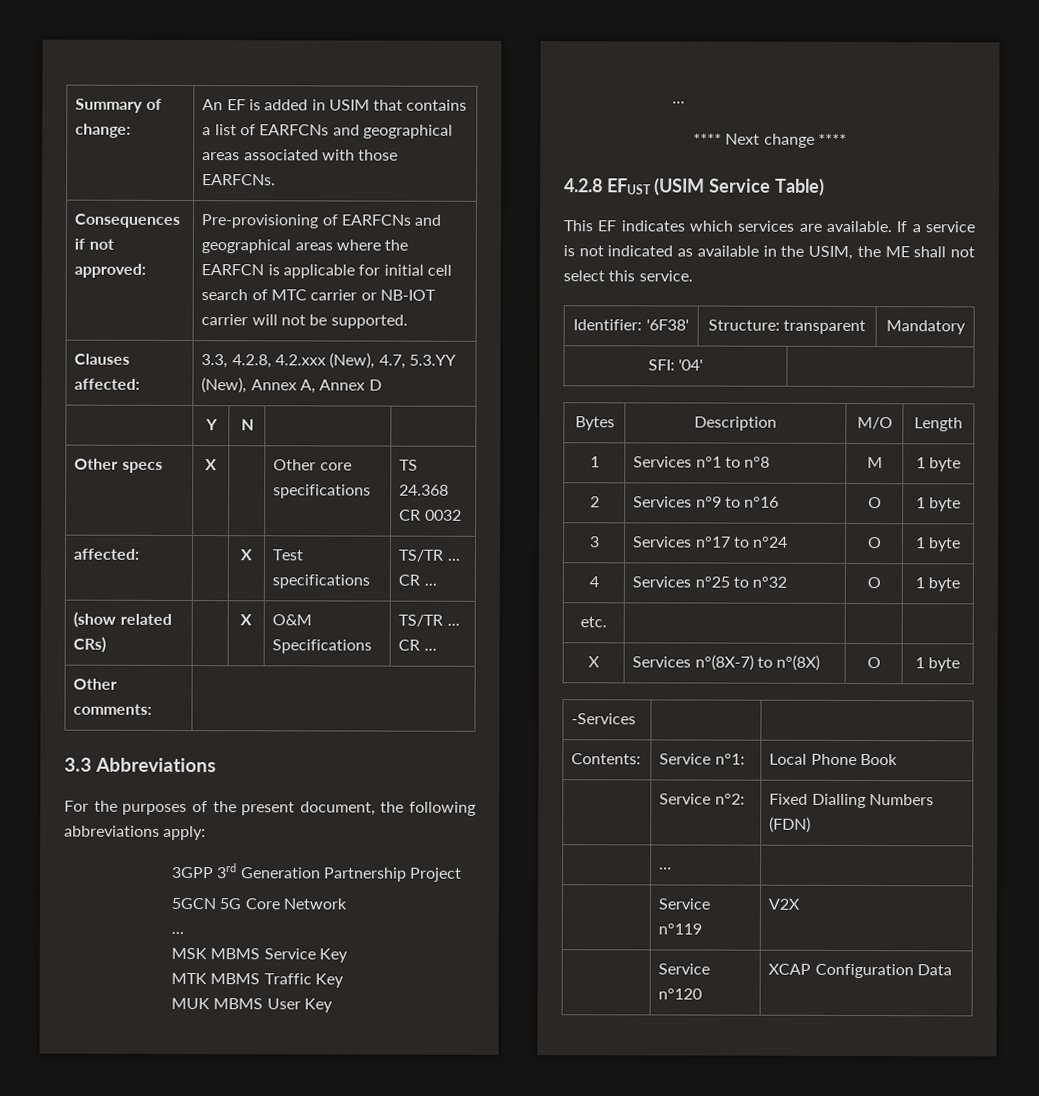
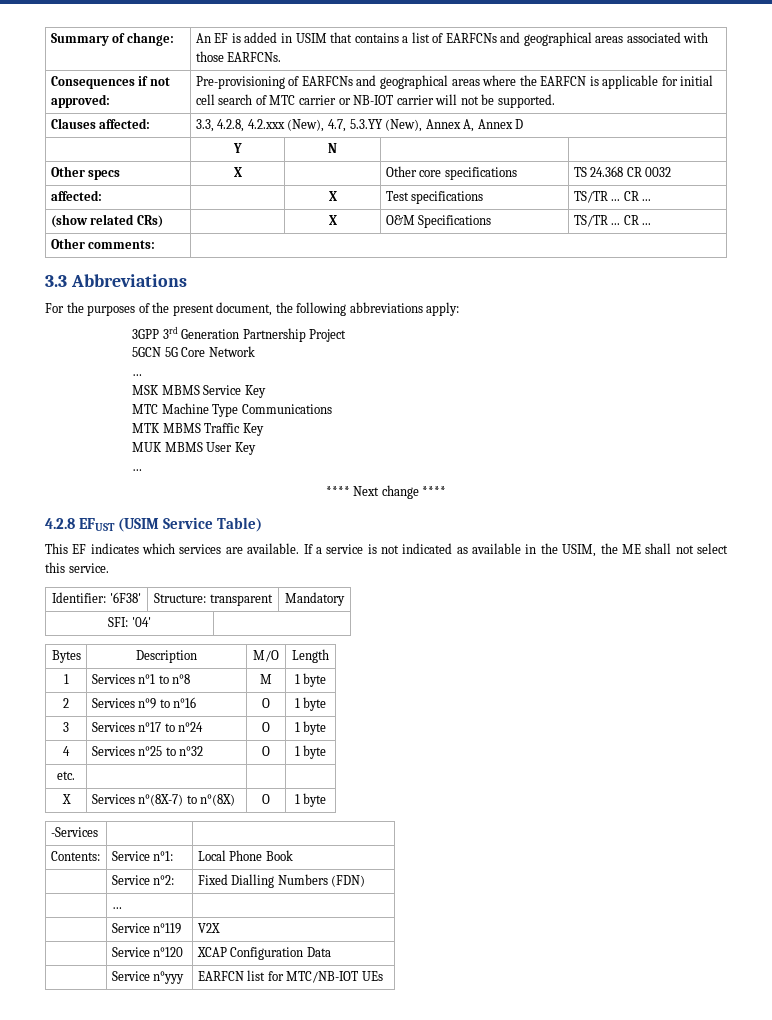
(349, 955) none -> [132,403,332,417] // MTC Machine Type Communications
(952, 970) none -> [111,971,185,984] [197,970,383,983] // | Service n°yyy | EARFCN list for MTC/NB-IOT UEs

